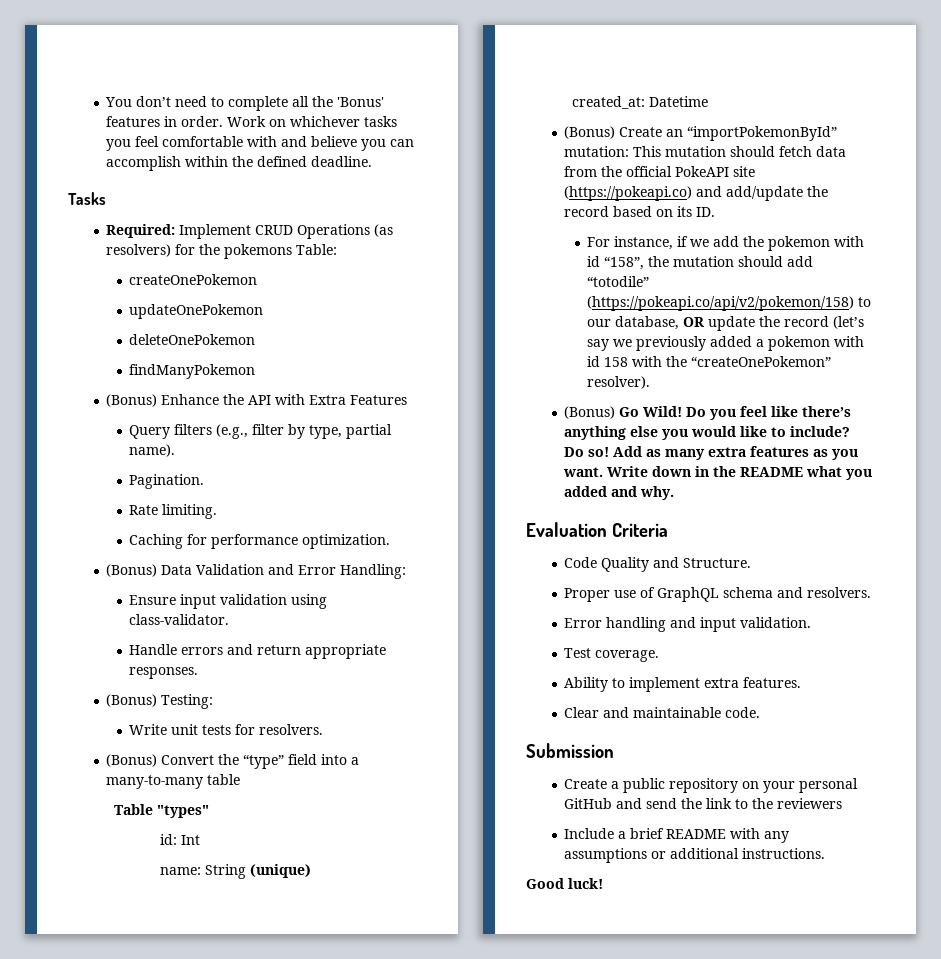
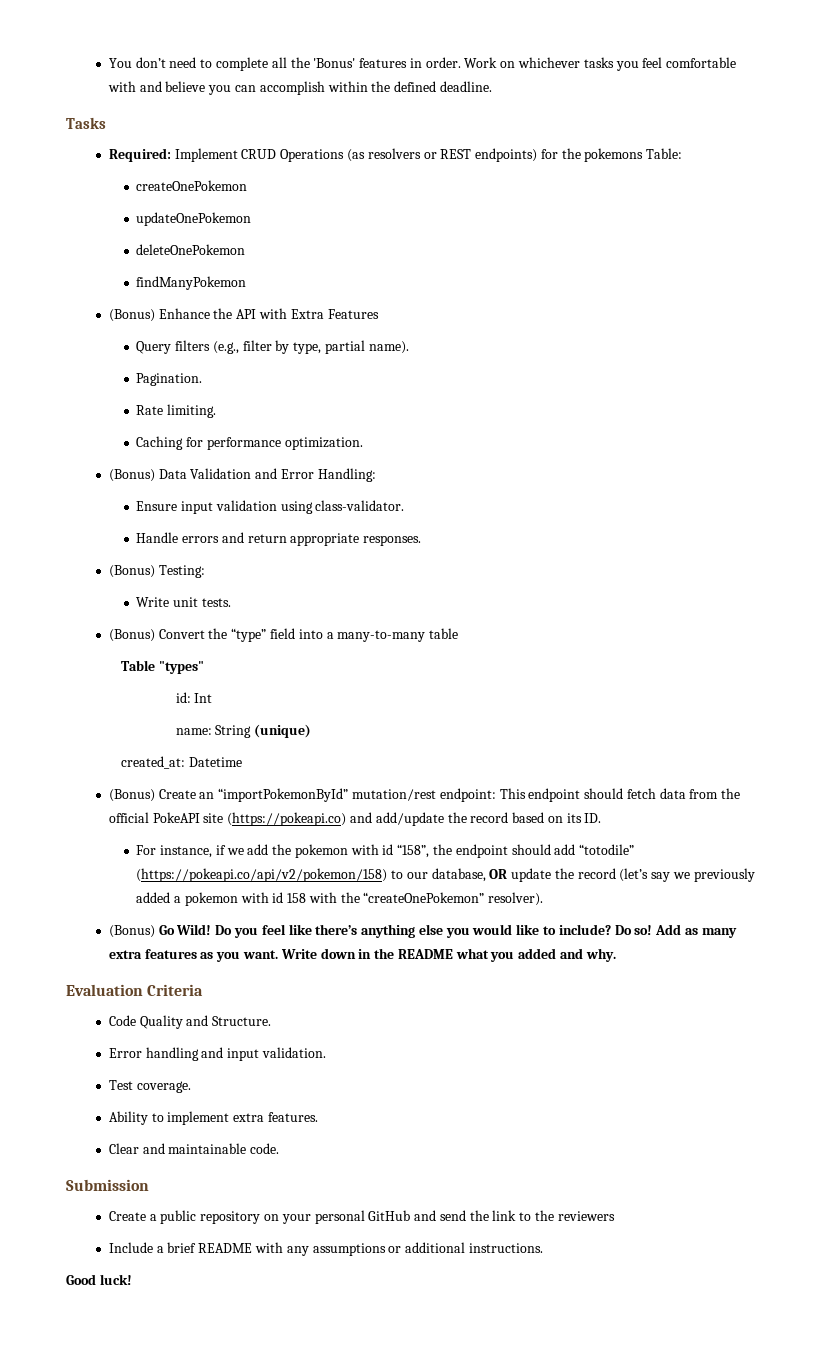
[106,244,172,257] resolvers) -> [367,148,538,162] resolvers or REST endpoints)
[202,724,324,735] tests for resolvers. -> [201,598,231,607] tests.
[564,146,727,157] mutation: This mutation -> [351,788,581,802] mutation/rest endpoint: This endpoint
[673,256,735,267] mutation -> [455,844,508,858] endpoint
[564,587,872,602] // Proper use of GraphQL schema and resolvers. -> (272, 1021) none

